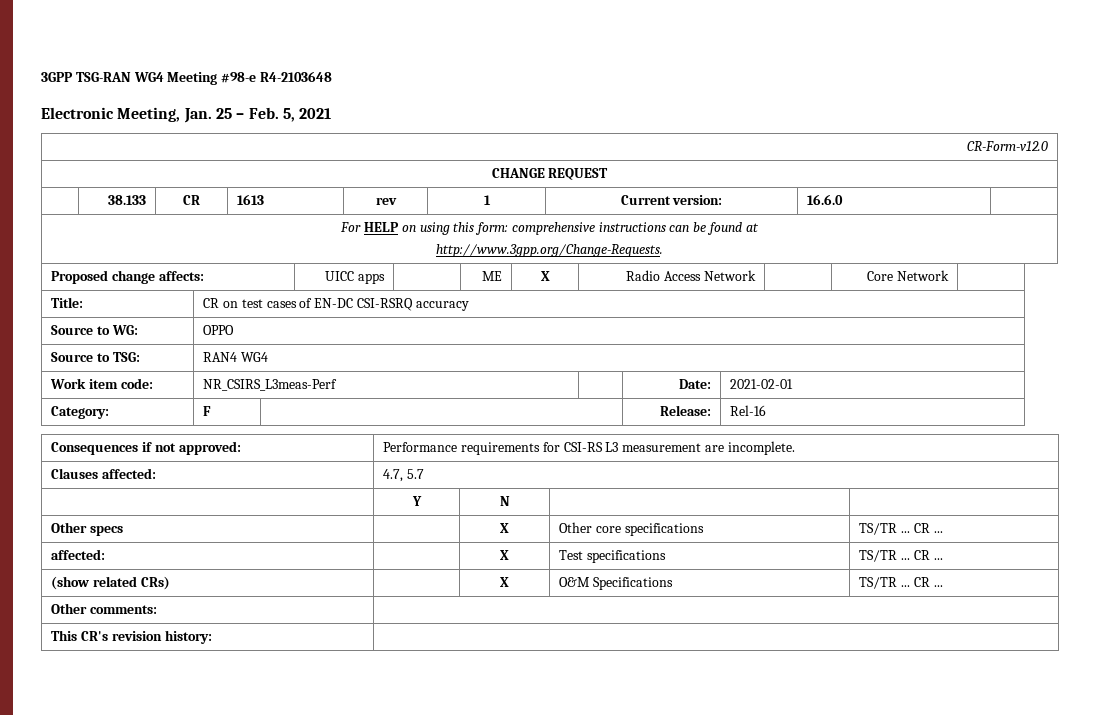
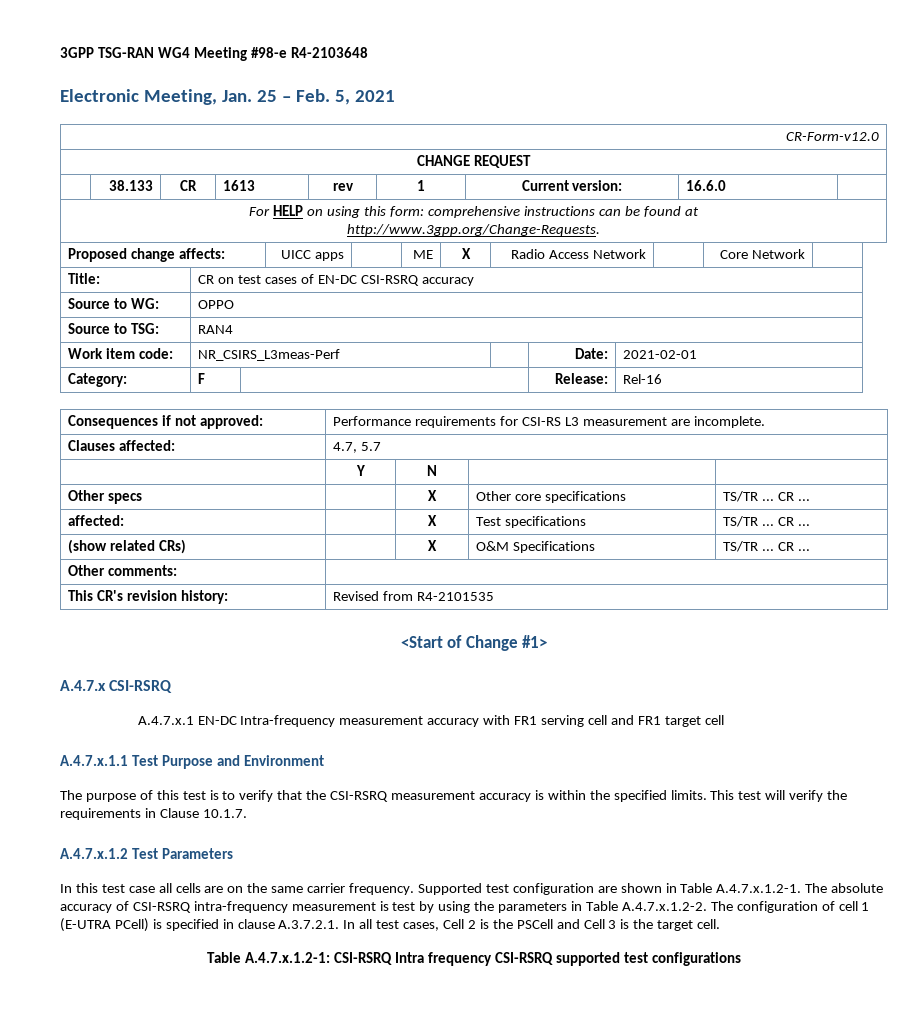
[241,352,269,362] WG4 -> (234, 329) none
(212, 637) none -> [333,591,495,601] [400,635,548,651] [60,680,173,693] [137,715,724,727] [60,755,324,769] [60,790,848,802] [60,808,247,820] [60,848,233,859] [60,883,884,895] [60,901,870,913] [60,918,721,932] [207,952,741,966] Revised from R4-2101535 // <Start of Change #1> // A.4.7.x CSI-RSRQ // A.4.7.x.1 EN-DC Intra-frequency measurement accuracy with FR1 serving cell and FR1 target cell // A.4.7.x.1.1 Test Purpose and Environment // The purpose of this test is to verify that the CSI-RSRQ measurement accuracy is within the specified limits. This test will verify the requirements in Clause 10.1.7. // A.4.7.x.1.2 Test Parameters // In this test case all cells are on the same carrier frequency. Supported test configuration are shown in Table A.4.7.x.1.2-1. The absolute accuracy of CSI-RSRQ intra-frequency measurement is test by using the parameters in Table A.4.7.x.1.2-2. The configuration of cell 1 (E-UTRA PCell) is specified in clause A.3.7.2.1. In all test cases, Cell 2 is the PSCell and Cell 3 is the target cell. // Table A.4.7.x.1.2-1: CSI-RSRQ Intra frequency CSI-RSRQ supported test configurations

